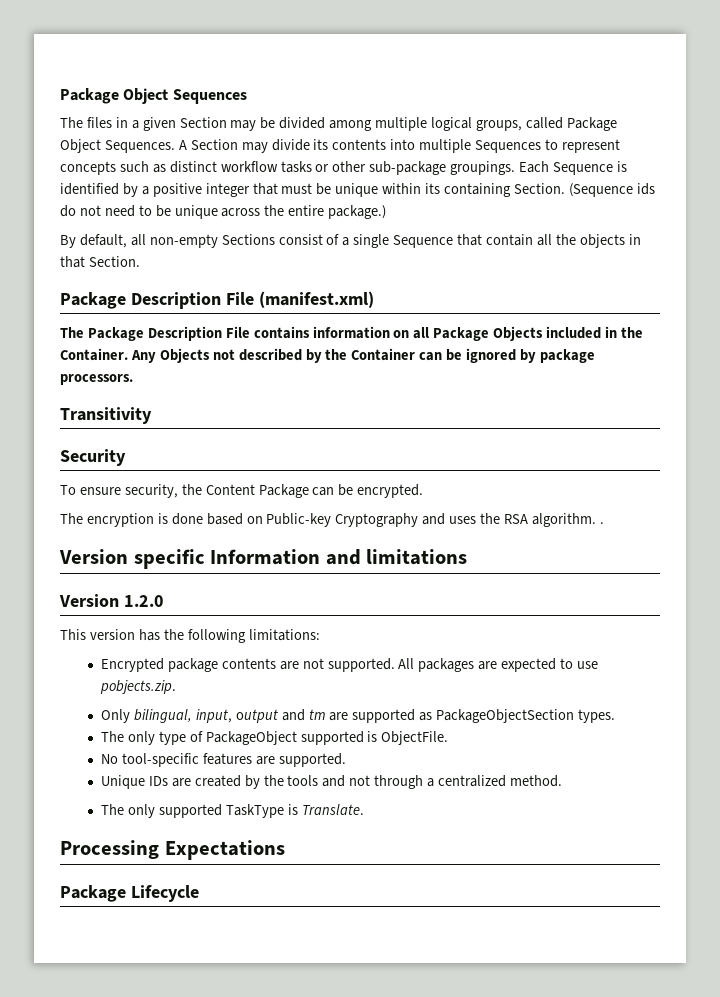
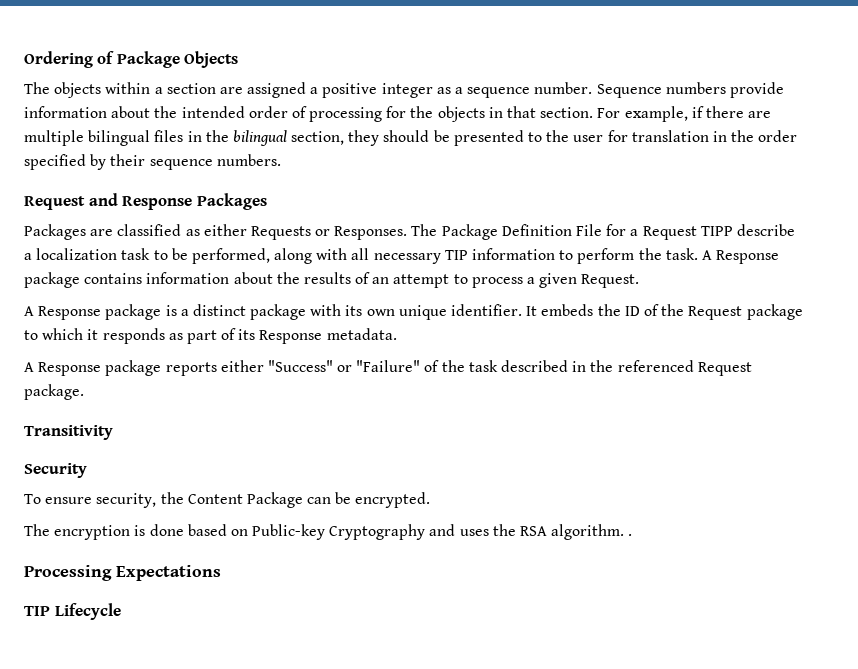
[60,88,247,104] [60,117,617,131] [60,139,620,153] [60,161,627,175] [60,183,655,197] [60,205,387,219] [60,234,641,248] [60,256,140,268] [60,291,374,309] [60,326,643,341] [60,348,595,363] [60,374,133,385] Package Object Sequences // The files in a given Section may be divided among multiple logical groups, called Package Object Sequences. A Section may divide its contents into multiple Sequences to represent concepts such as distinct workflow tasks or other sub-package groupings. Each Sequence is identified by a positive integer that must be unique within its containing Section. (Sequence ids do not need to be unique across the entire package.) // By default, all non-empty Sections consist of a single Sequence that contain all the objects in that Section. // Package Description File (manifest.xml) // The Package Description File contains information on all Package Objects included in the Container. Any Objects not described by the Container can be ignored by package processors. -> [24,51,239,68] [24,82,784,98] [24,106,772,122] [24,130,798,146] [24,154,281,170] [24,193,267,210] [24,224,795,240] [24,248,780,264] [24,272,640,288] [24,304,803,320] [24,328,397,344] [24,360,752,376] [24,384,84,400] Ordering of Package Objects // The objects within a section are assigned a positive integer as a sequence number. Sequence numbers provide information about the intended order of processing for the objects in that section. For example, if there are multiple bilingual files in the bilingual section, they should be presented to the user for translation in the order specified by their sequence numbers. // Request and Response Packages // Packages are classified as either Requests or Responses. The Package Definition File for a Request TIPP describe a localization task to be performed, along with all necessary TIP information to perform the task. A Response package contains information about the results of an attempt to process a given Request. // A Response package is a distinct package with its own unique identifier. It embeds the ID of the Request package to which it responds as part of its Response metadata. // A Response package reports either "Success" or "Failure" of the task described in the referenced Request package.
[59,549,468,569] [59,594,164,607] [60,629,320,643] [100,658,599,672] [99,680,176,694] [100,709,616,723] [100,731,449,745] [100,753,346,767] [100,775,562,789] [100,804,364,818] // Version specific Information and limitations // Version 1.2.0 // This version has the following limitations: // Encrypted package contents are not supported. All packages are expected to use pobjects.zip. // Only bilingual, input, output and tm are supported as PackageObjectSection types. // The only type of PackageObject supported is ObjectFile. // No tool-specific features are supported. // Unique IDs are created by the tools and not through a centralized method. // The only supported TaskType is Translate. -> (633, 535) none
[60,885,126,902] Package -> [24,606,50,616] TIP

